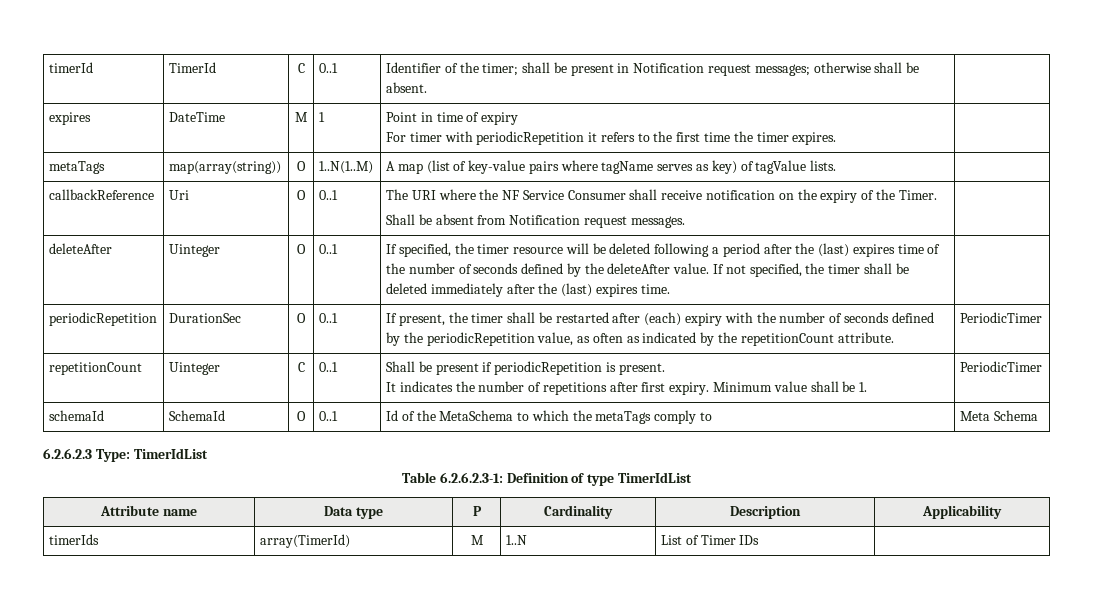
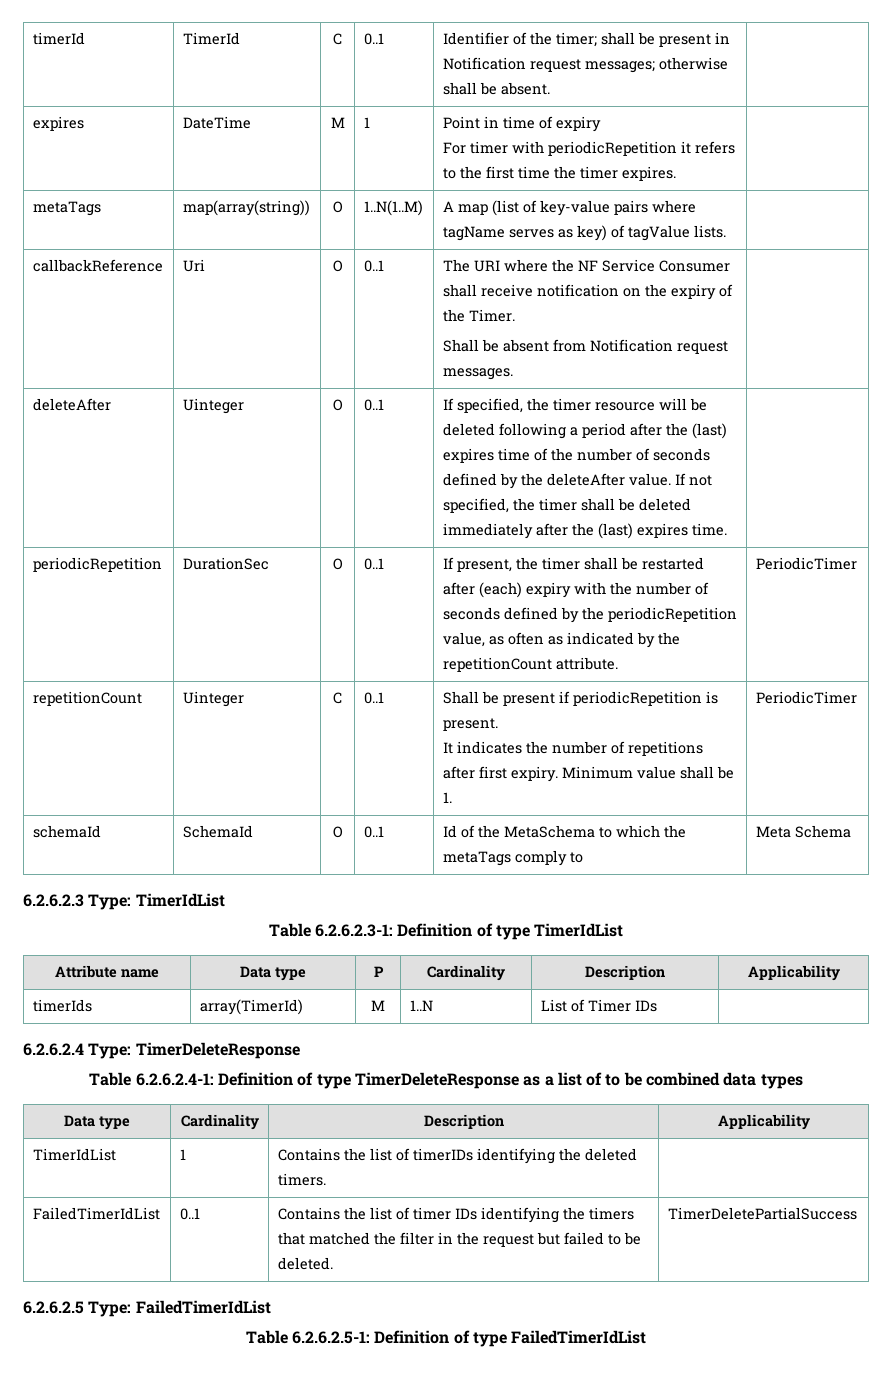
(760, 540) none -> [23,1042,300,1059] [89,1072,803,1089] [64,1115,130,1130] [180,1114,259,1130] [423,1114,504,1129] [717,1114,810,1130] [32,1148,116,1161] [179,1149,186,1160] [277,1148,637,1164] [277,1173,326,1186] [32,1207,160,1220] [179,1208,200,1220] [277,1207,634,1223] [277,1232,641,1247] [277,1257,333,1270] [667,1207,857,1220] [23,1300,271,1317] [245,1330,647,1347] // 6.2.6.2.4 Type: TimerDeleteResponse // Table 6.2.6.2.4-1: Definition of type TimerDeleteResponse as a list of to be combined data types // Data type | Cardinality | Description | Applicability // TimerIdList | 1 | Contains the list of timerIDs identifying the deleted timers. | // FailedTimerIdList | 0..1 | Contains the list of timer IDs identifying the timers that matched the filter in the request but failed to be deleted. | TimerDeletePartialSuccess // 6.2.6.2.5 Type: FailedTimerIdList // Table 6.2.6.2.5-1: Definition of type FailedTimerIdList

